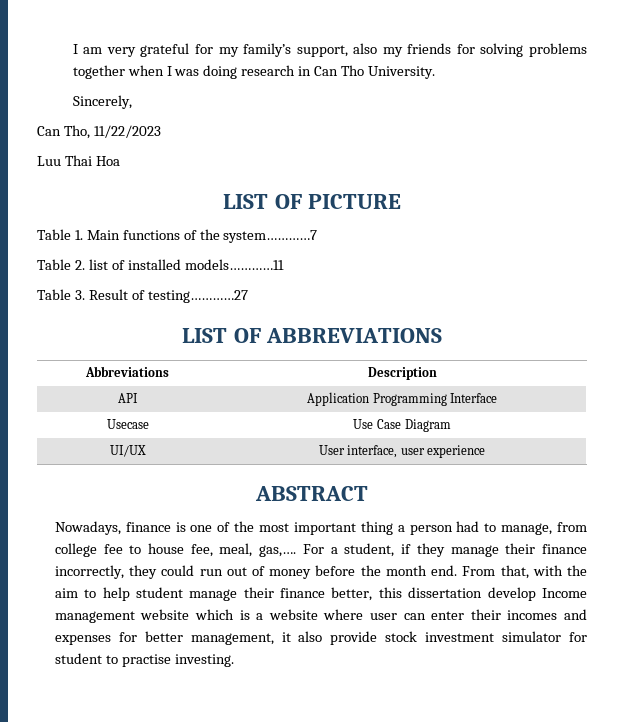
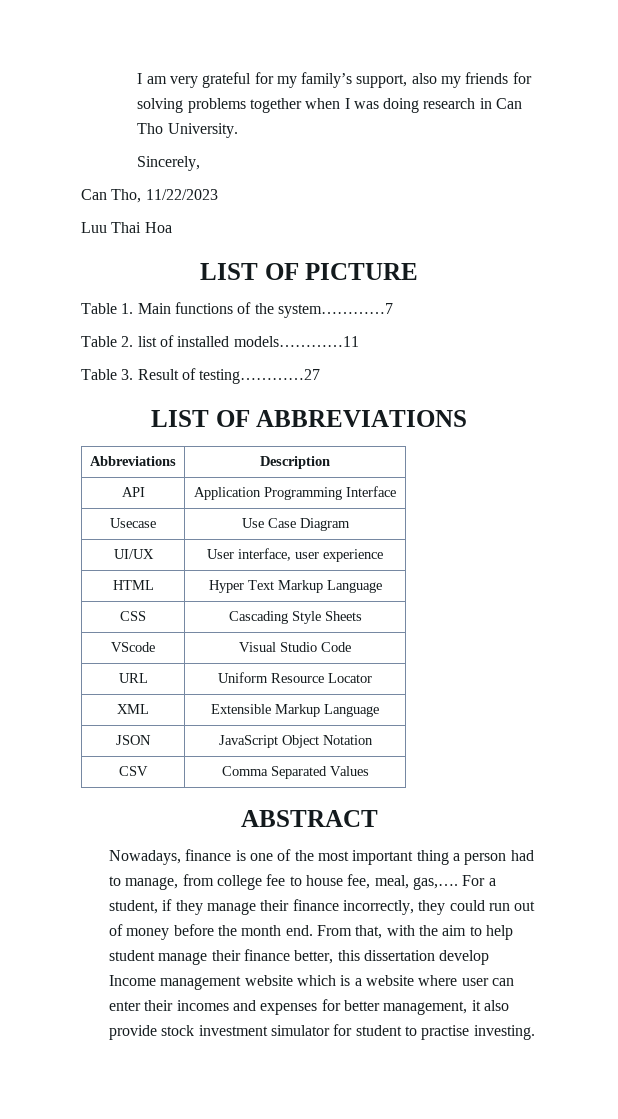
(486, 451) none -> [112,580,154,590] [208,580,382,593] [120,611,146,621] [228,611,362,624] [111,642,155,652] [239,642,351,652] [118,673,148,683] [218,672,372,683] [117,704,149,714] [211,704,379,717] [116,735,151,745] [218,735,373,748] [119,766,148,776] [221,766,369,779] // HTML | Hyper Text Markup Language // CSS | Cascading Style Sheets // VScode | Visual Studio Code // URL | Uniform Resource Locator // XML | Extensible Markup Language // JSON | JavaScript Object Notation // CSV | Comma Separated Values

